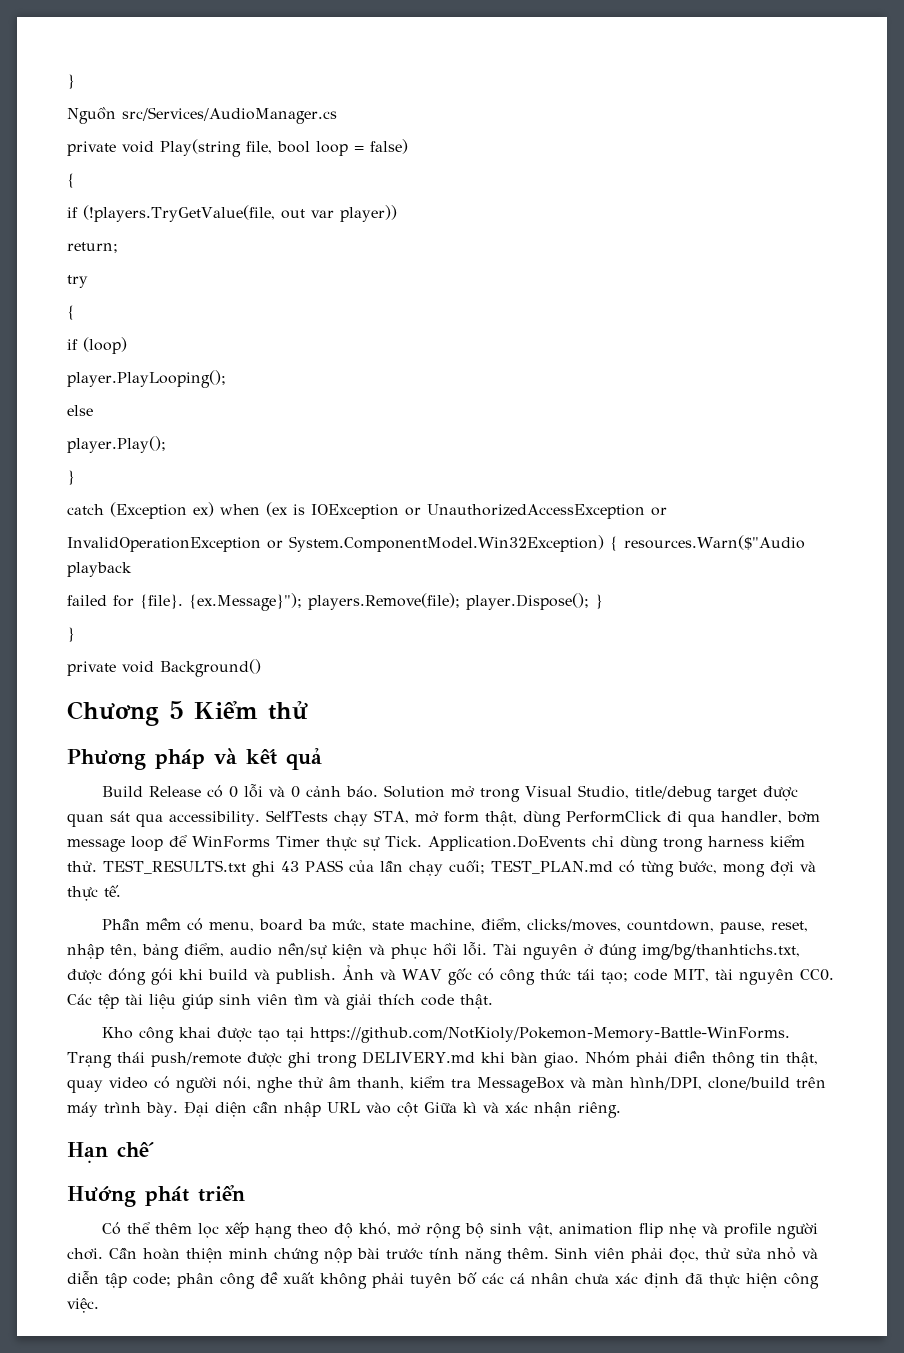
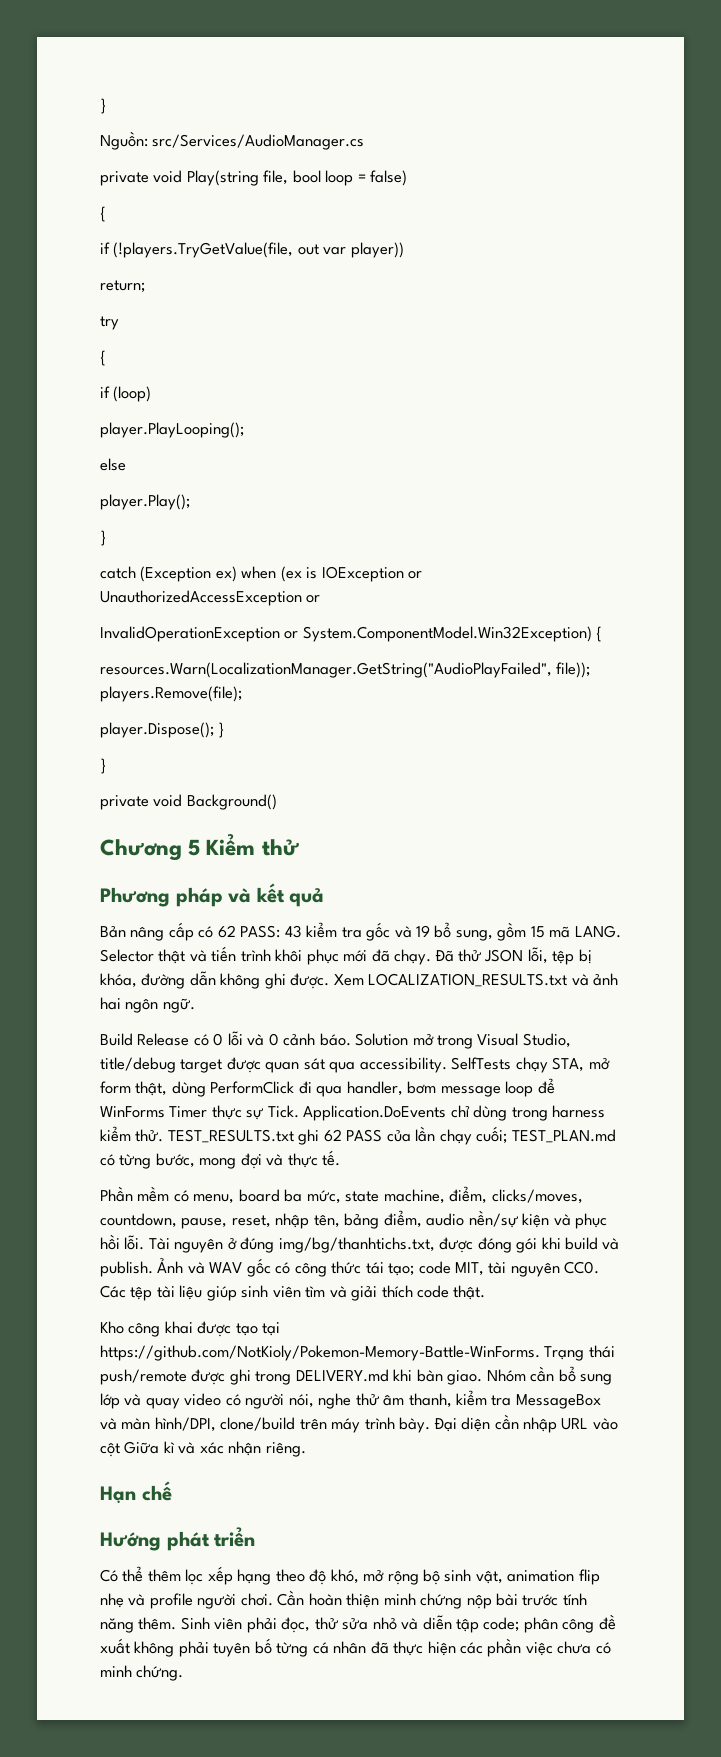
[67,74,75,89] [67,107,116,124] } // Nguồn -> [100,98,106,114] [100,131,148,150] } // Nguồn:
[624,535,805,550] [67,562,132,577] [67,593,302,611] resources.Warn($"Audio playback // failed for {file}. {ex.Message}"); -> [100,662,591,678] // resources.Warn(LocalizationManager.GetString("AudioPlayFailed", file));
(460, 601) none -> (242, 694) //
(322, 759) none -> [100,922,621,941] [100,946,592,965] [100,971,619,989] [100,997,195,1013] // Bản nâng cấp có 62 PASS: 43 kiểm tra gốc và 19 bổ sung, gồm 15 mã LANG. Selector thật và tiến trình khôi phục mới đã chạy. Đã thử JSON lỗi, tệp bị khóa, đường dẫn không ghi được. Xem LOCALIZATION_RESULTS.txt và ảnh hai ngôn ngữ.
[281,861,299,872] 43 -> [323,1129,342,1142] 62
[635,1051,818,1068] phải điền thông tin thật, -> [530,1366,613,1385] [100,1393,142,1409] cần bổ sung lớp và
[482,1273,504,1284] các -> [276,1642,309,1657] từng
[575,1273,819,1289] [67,1298,99,1313] chưa xác định đã thực hiện công việc. -> [370,1638,611,1657] [100,1665,184,1681] đã thực hiện các phần việc chưa có minh chứng.

